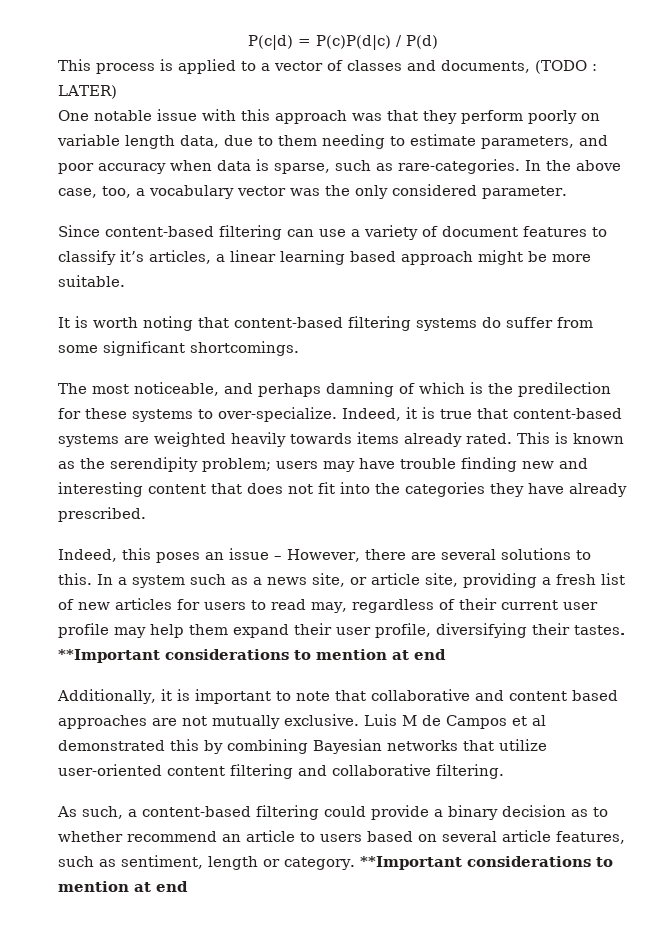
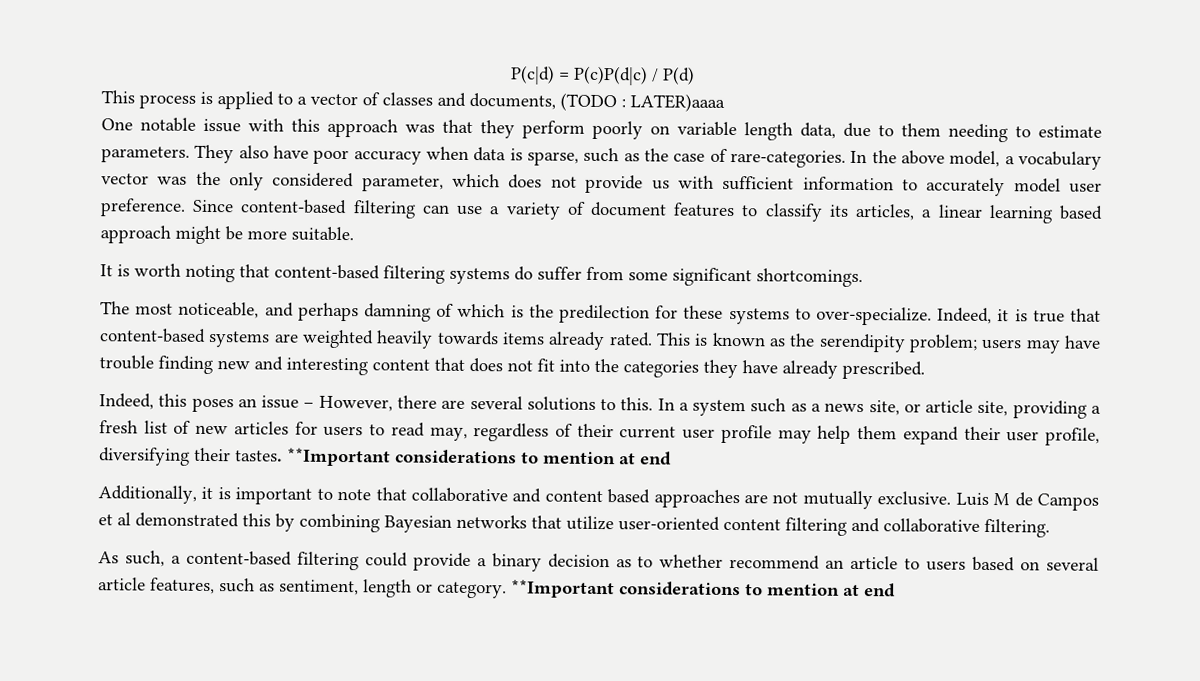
[58,85,117,99] LATER) -> [630,93,725,112] LATER)aaaa
[481,135,608,149] parameters, and -> [101,144,309,164] parameters. They also have
(393, 167) none -> [644,148,728,162] the case of
[58,186,131,198] case, too, -> [949,150,1001,168] model,
[482,186,567,199] parameter. // -> [361,173,1103,197] [100,198,186,217] parameter, which does not provide us with sufficient information to accurately model user preference.
[120,250,144,262] it’s -> [828,204,849,217] its

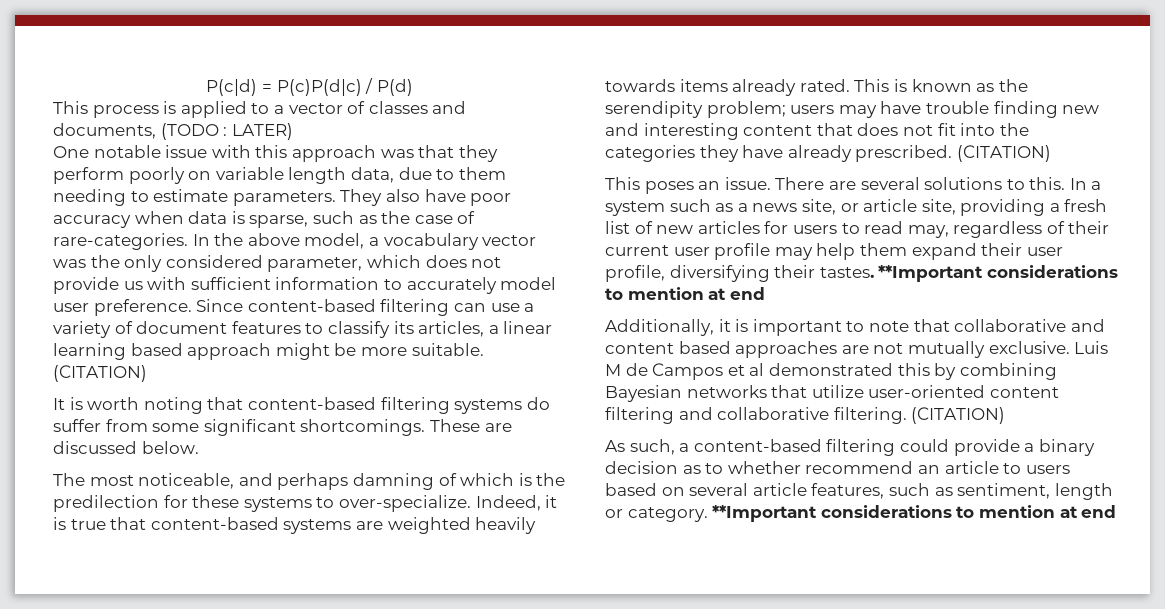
[630,93,725,112] LATER)aaaa -> [231,123,293,140] LATER)
(354, 234) none -> [53,365,147,382] (CITATION)
(863, 278) none -> [429,419,512,432] [53,441,199,454] These are discussed below.
[99,393,437,413] // Indeed, this poses an issue – However, there -> [956,145,1051,162] [605,177,825,194] (CITATION) // This poses an issue. There
(1050, 528) none -> [911,407,1006,424] (CITATION)

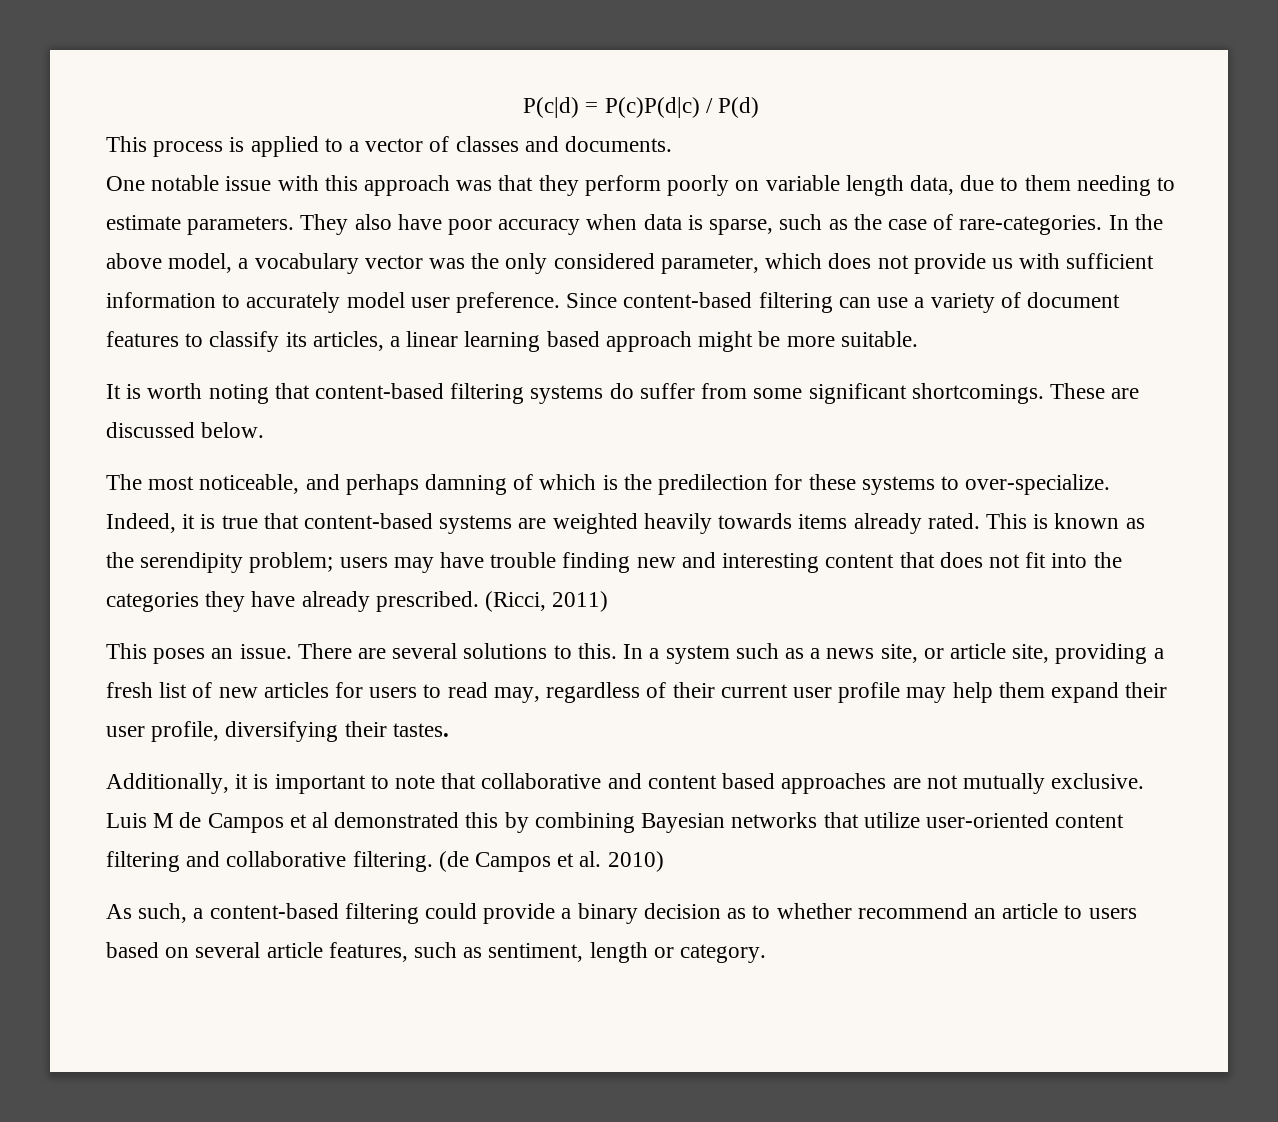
[53,123,293,140] documents, (TODO : LATER) -> [565,136,673,152] documents.
[53,365,147,382] (CITATION) -> (918, 339) none
[956,145,1051,162] (CITATION) -> [485,591,609,612] (Ricci, 2011)
[878,265,1118,282] [605,287,765,300] **Important considerations to mention at end -> (449, 730) none
[911,407,1006,424] (CITATION) -> [438,851,664,872] (de Campos et al. 2010)
[712,505,1117,522] **Important considerations to mention at end -> (767, 953) none

